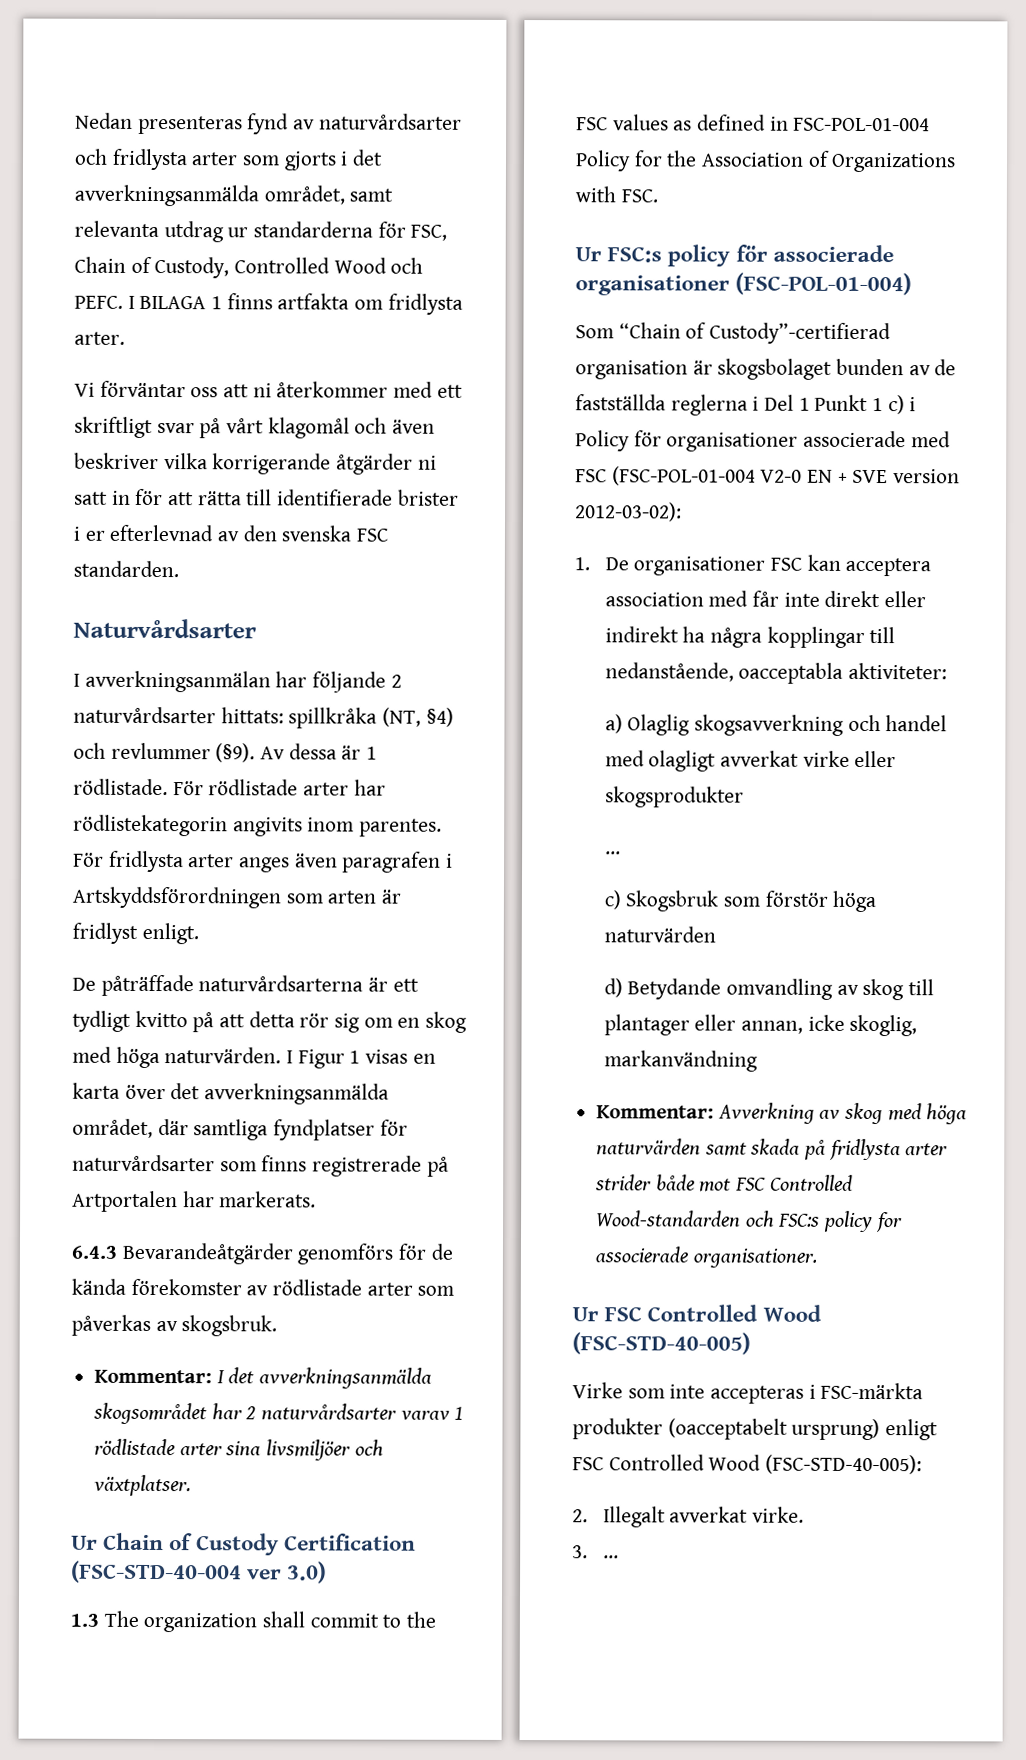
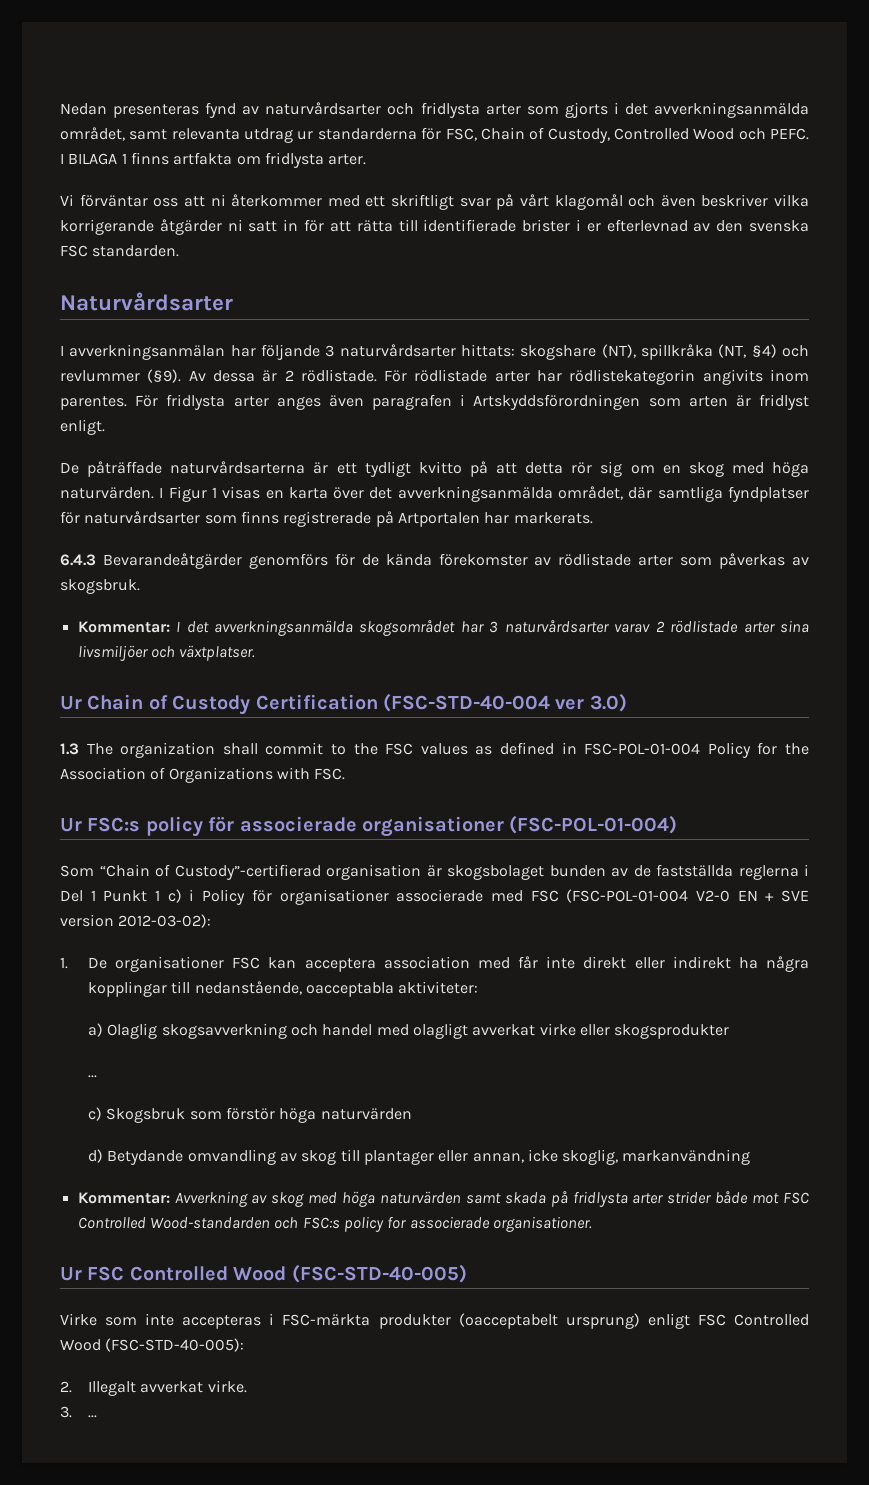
[390,674,402,688] 2 -> [325,345,335,357] 3
(284, 715) none -> [520,344,636,360] skogshare (NT),
[366,746,378,760] 1 -> [284,370,294,381] 2
[245,1406,257,1420] 2 -> [489,621,499,633] 3
[454,1406,465,1420] 1 -> [655,621,665,632] 2

